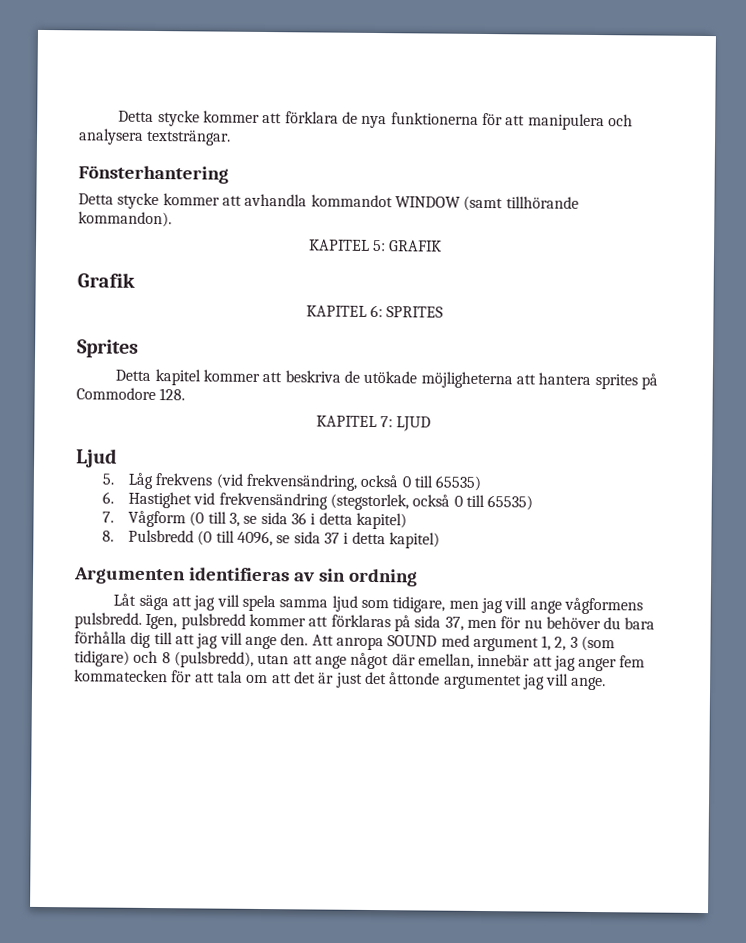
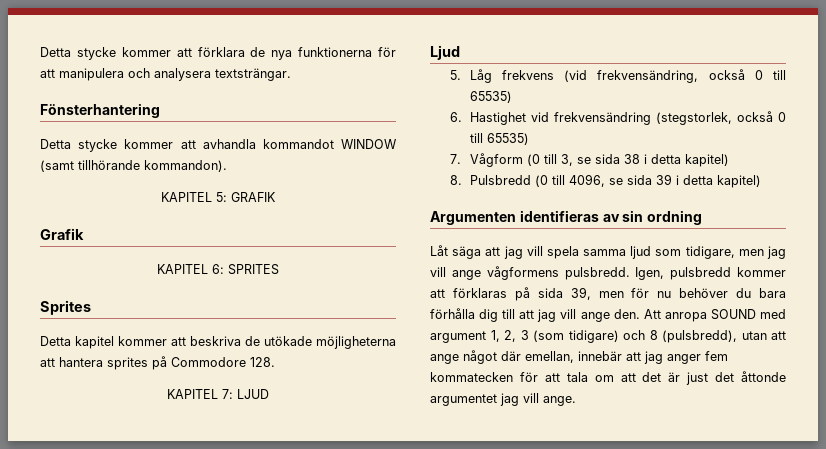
[291,512,308,525] 36 -> [623,154,640,164] 38
[324,532,341,544] 37 -> [655,174,672,185] 39
[444,616,464,631] 37, -> [570,287,591,300] 39,

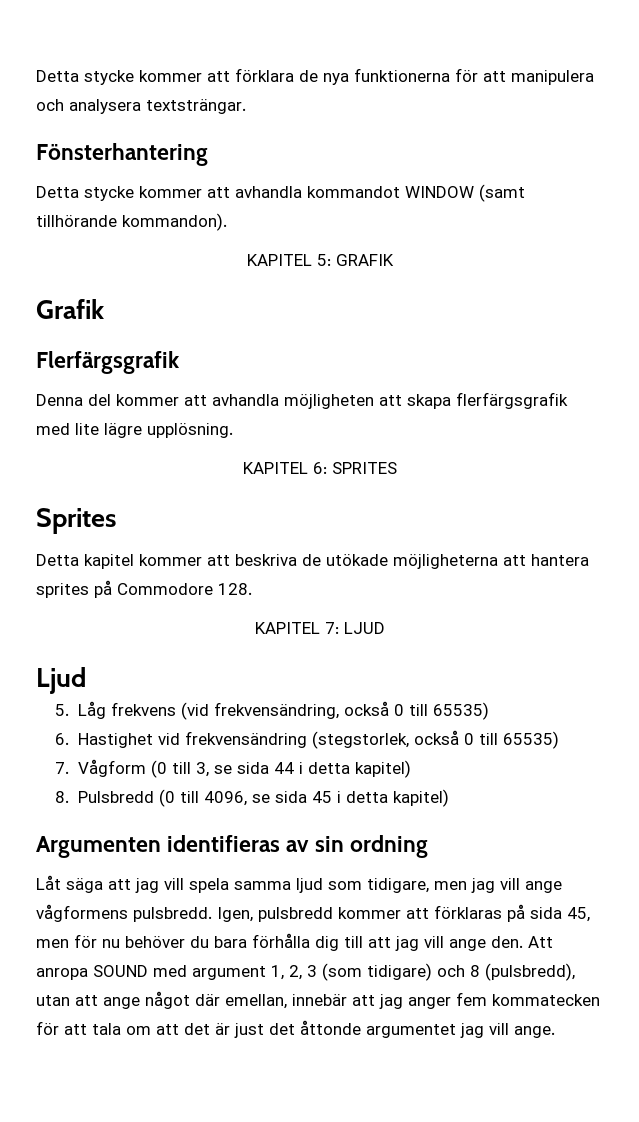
(84, 234) none -> [36,351,180,374] [36,392,568,409] [36,423,233,438] // Flerfärgsgrafik // Denna del kommer att avhandla möjligheten att skapa flerfärgsgrafik med lite lägre upplösning.
[623,154,640,164] 38 -> [273,762,294,774] 44
[655,174,672,185] 39 -> [311,791,332,803] 45
[570,287,591,300] 39, -> [567,907,590,922] 45,

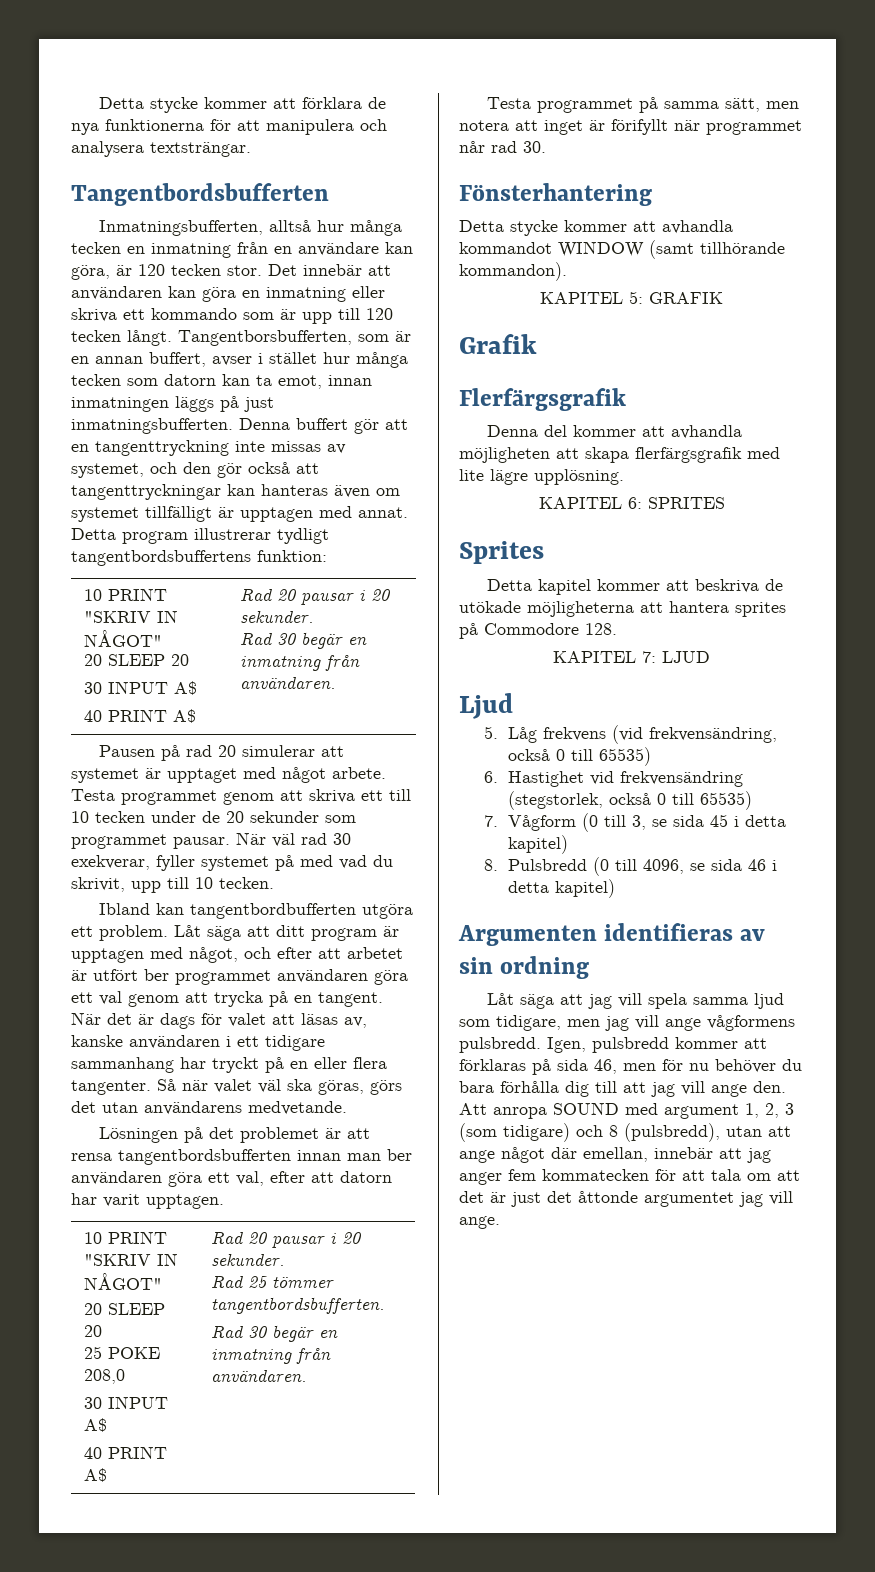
(246, 106) none -> [71,183,329,206] [99,220,403,236] [71,242,413,258] [71,264,391,280] [71,286,385,302] [71,308,393,324] [71,330,411,346] [71,352,408,368] [71,374,372,389] [71,396,274,412] [71,418,408,434] [71,440,346,456] [71,462,319,478] [71,484,400,500] [71,506,408,522] [71,528,329,544] [71,550,327,566] [83,588,167,601] [83,610,178,623] [83,630,162,647] [83,654,189,666] [83,681,197,695] [83,709,196,723] [239,588,390,605] [239,610,314,623] [239,632,367,649] [239,655,360,671] [239,676,336,689] [99,745,345,761] [71,767,386,783] [71,789,411,805] [71,811,356,823] [71,832,351,849] [71,855,393,871] [71,877,274,893] [99,903,414,919] [71,925,399,941] [71,947,403,963] [71,969,408,985] [71,991,383,1007] [71,1012,367,1029] [71,1035,325,1051] [71,1057,387,1073] [71,1079,402,1095] [71,1101,347,1115] [99,1127,371,1143] [71,1149,412,1165] [71,1171,392,1187] [71,1193,224,1209] [83,1231,167,1244] [83,1253,178,1266] [83,1273,162,1290] [83,1303,165,1315] [83,1325,102,1337] [83,1346,160,1359] [83,1369,125,1384] [83,1396,168,1409] [83,1418,107,1432] [83,1446,167,1459] [83,1468,107,1482] [210,1231,361,1248] [210,1253,285,1266] [210,1275,334,1288] [210,1297,385,1314] [210,1325,338,1342] [210,1348,331,1364] [210,1369,307,1382] [487,97,800,113] [459,119,802,135] [459,141,546,153] // Tangentbordsbufferten // Inmatningsbufferten, alltså hur många tecken en inmatning från en användare kan göra, är 120 tecken stor. Det innebär att användaren kan göra en inmatning eller skriva ett kommando som är upp till 120 tecken långt. Tangentborsbufferten, som är en annan buffert, avser i stället hur många tecken som datorn kan ta emot, innan inmatningen läggs på just inmatningsbufferten. Denna buffert gör att en tangenttryckning inte missas av systemet, och den gör också att tangenttryckningar kan hanteras även om systemet tillfälligt är upptagen med annat. Detta program illustrerar tydligt tangentbordsbuffertens funktion: // 10 PRINT "SKRIV IN NÅGOT" // 20 SLEEP 20 // 30 INPUT A$ // 40 PRINT A$ | Rad 20 pausar i 20 sekunder. // Rad 30 begär en inmatning från användaren. // Pausen på rad 20 simulerar att systemet är upptaget med något arbete. Testa programmet genom att skriva ett till 10 tecken under de 20 sekunder som programmet pausar. När väl rad 30 exekverar, fyller systemet på med vad du skrivit, upp till 10 tecken. // Ibland kan tangentbordbufferten utgöra ett problem. Låt säga att ditt program är upptagen med något, och efter att arbetet är utfört ber programmet användaren göra ett val genom att trycka på en tangent. När det är dags för valet att läsas av, kanske användaren i ett tidigare sammanhang har tryckt på en eller flera tangenter. Så när valet väl ska göras, görs det utan användarens medvetande. // Lösningen på det problemet är att rensa tangentbordsbufferten innan man ber användaren göra ett val, efter att datorn har varit upptagen. // 10 PRINT "SKRIV IN NÅGOT" // 20 SLEEP 20 // 25 POKE 208,0 // 30 INPUT A$ // 40 PRINT A$ | Rad 20 pausar i 20 sekunder. // Rad 25 tömmer tangentbordsbufferten. // Rad 30 begär en inmatning från användaren. // Testa programmet på samma sätt, men notera att inget är förifyllt när programmet når rad 30.
[273,762,294,774] 44 -> [710,814,729,827] 45
[311,791,332,803] 45 -> [748,859,767,871] 46
[567,907,590,922] 45, -> [594,1059,617,1074] 46,

